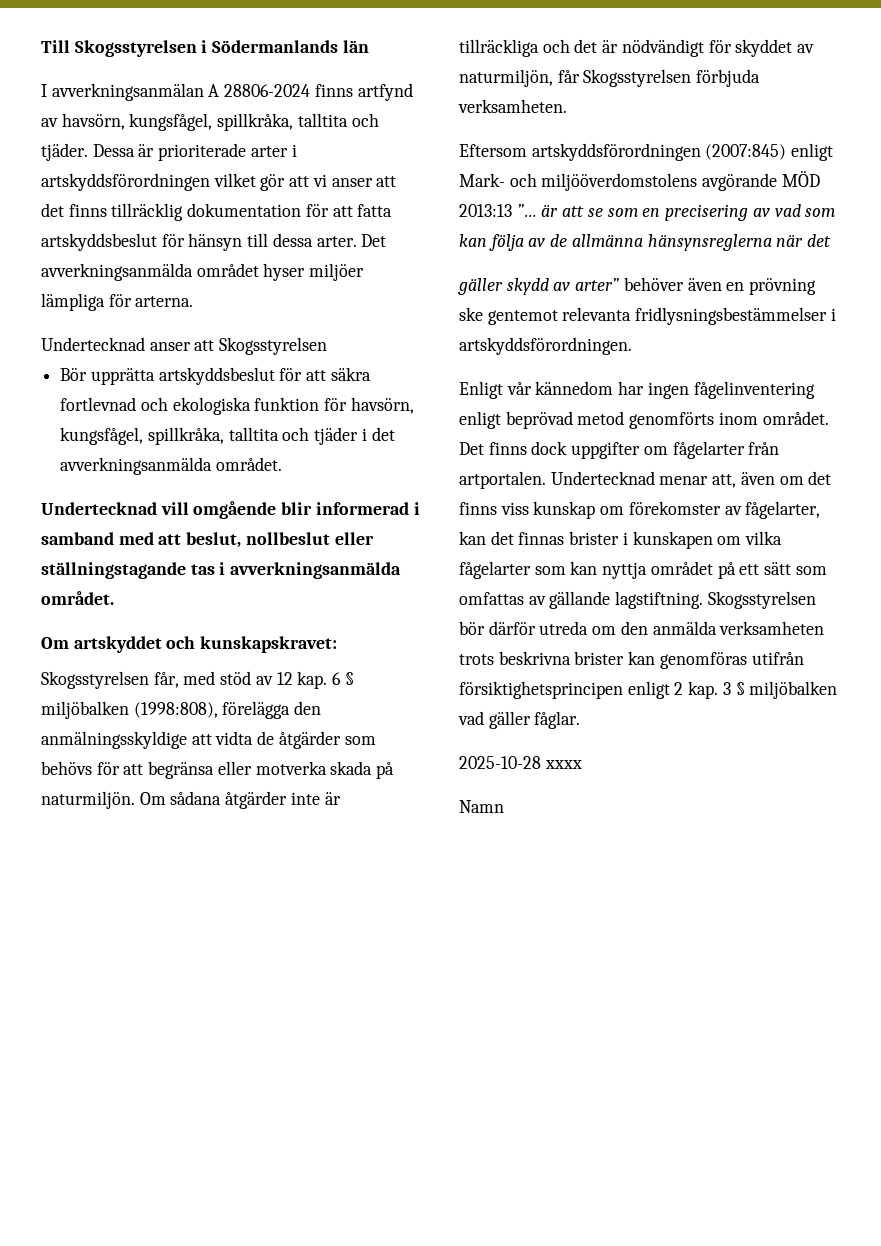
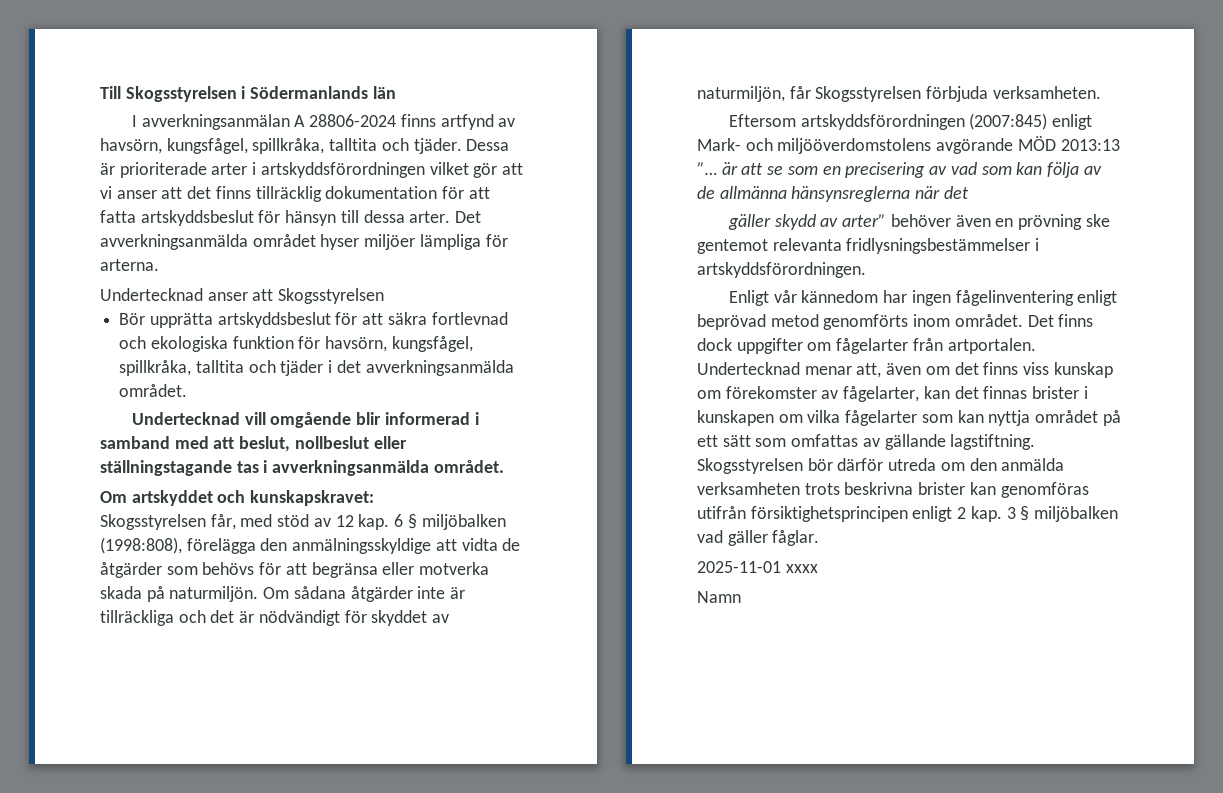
[459,756,541,769] 2025-10-28 -> [697,561,781,573] 2025-11-01

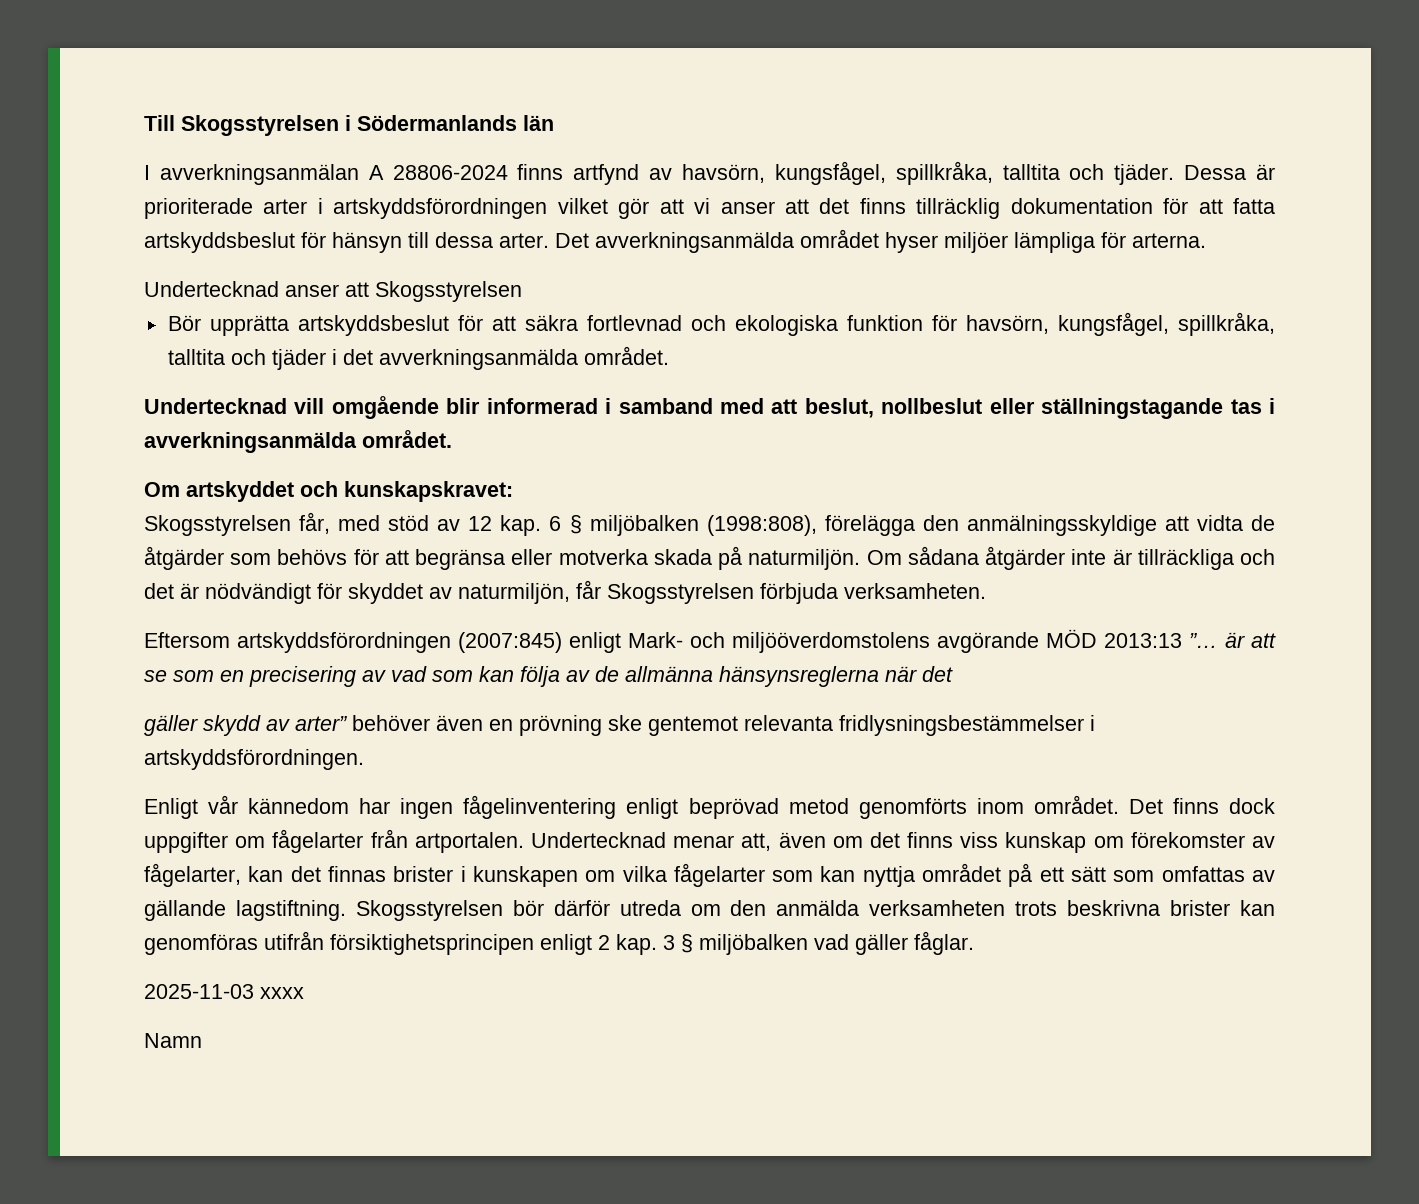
[697,561,781,573] 2025-11-01 -> [144,984,254,999] 2025-11-03

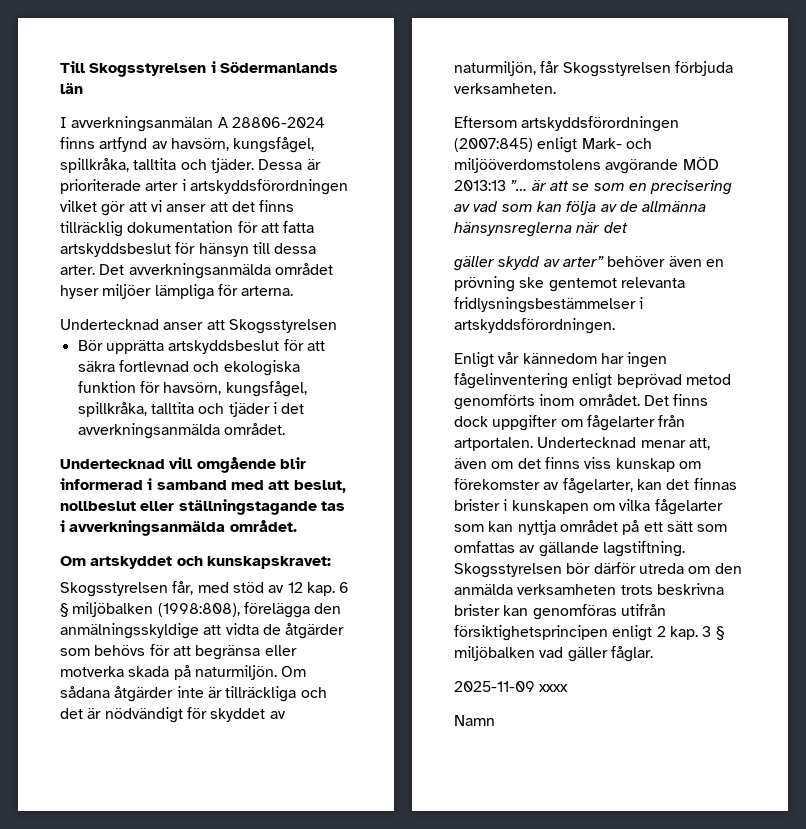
[144,984,254,999] 2025-11-03 -> [454,681,535,692] 2025-11-09

